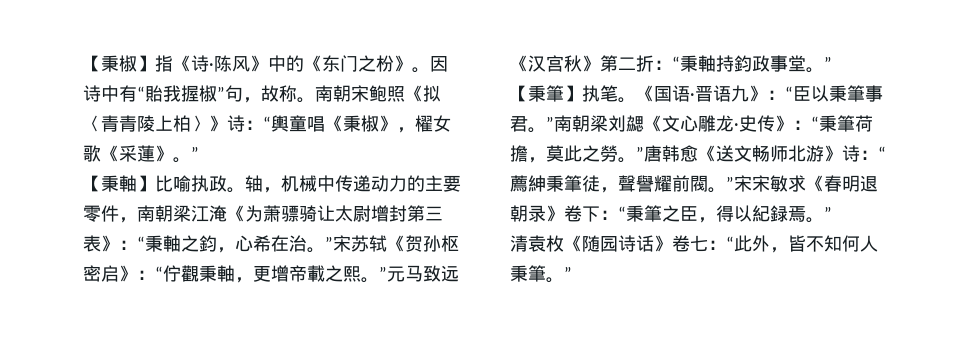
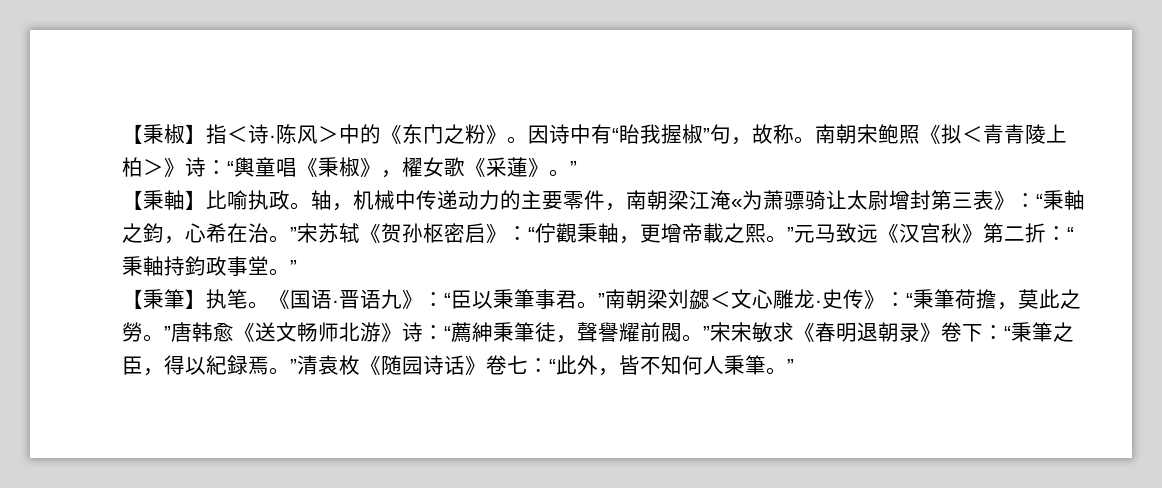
[173,55,191,72] 《 -> [227,126,248,142] ＜
[250,55,268,72] 》 -> [318,126,339,142] ＞
[376,55,394,72] 枌 -> [465,124,486,144] 粉
[145,85,163,102] 貽 -> [619,124,640,144] 眙
[83,115,101,132] 〈 -> [962,126,983,142] ＜
[191,115,209,132] 〉 -> [143,159,164,175] ＞
[227,205,245,222] 《 -> [731,199,742,208] «
[644,115,662,132] 《 -> [710,291,731,307] ＜
(832, 213) // -> (297, 366) none

